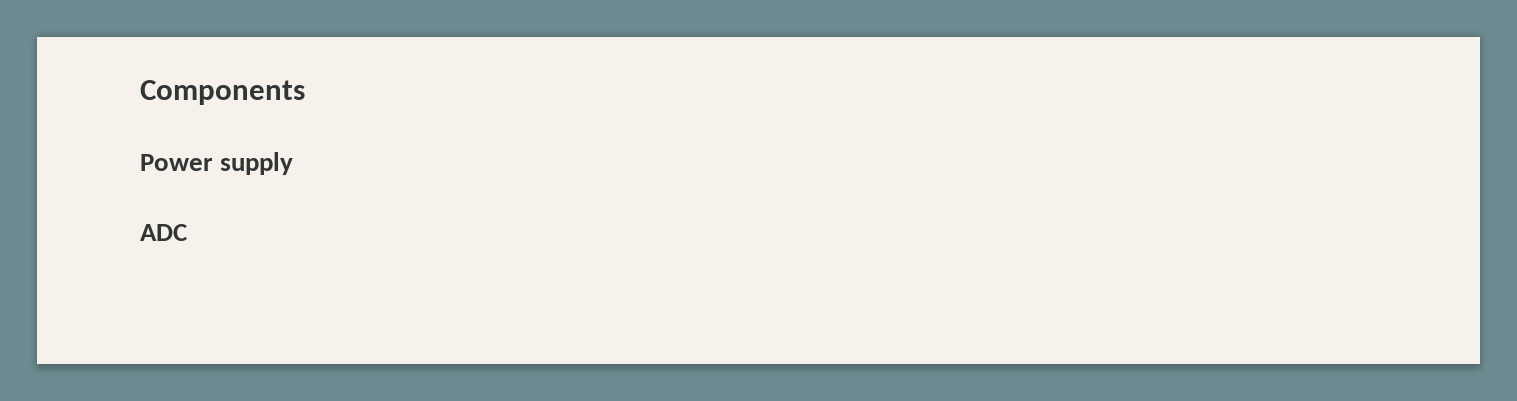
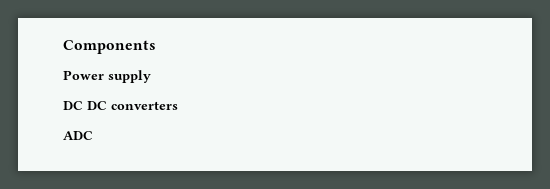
(294, 163) none -> [63,101,178,110] // DC DC converters

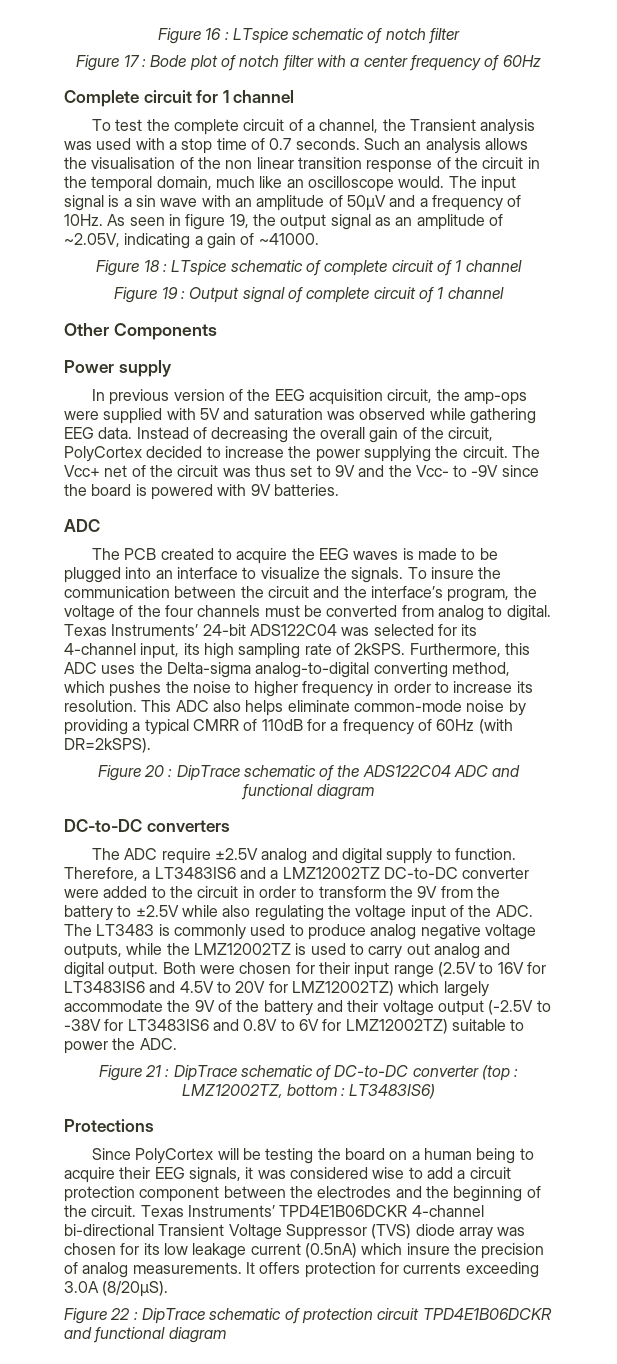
[63,40,156,54] [63,70,151,83] [63,101,178,110] [63,131,93,140] Components // Power supply // DC DC converters // ADC -> [157,28,461,44] [76,55,541,71] [64,90,295,107] [92,119,536,135] [64,138,528,154] [64,157,540,173] [64,176,516,192] [64,195,522,211] [64,214,503,230] [64,233,319,249] [96,260,522,276] [114,287,504,303] [64,323,217,340] [64,360,172,377] [92,389,527,405] [64,408,536,424] [64,427,494,443] [64,446,540,462] [64,465,539,477] [64,484,339,500] [64,519,100,532] [92,548,498,564] [64,567,502,583] [64,586,537,602] [64,605,551,621] [64,624,478,636] [64,643,530,659] [64,662,510,678] [64,681,533,697] [64,700,526,716] [64,719,513,735] [64,738,151,753] [97,765,521,781] [241,784,374,800] [64,819,230,832] [92,848,516,864] [64,867,530,881] [64,886,500,898] [64,905,533,921] [64,924,536,940] [64,943,511,959] [64,962,546,978] [64,981,489,997] [64,1000,551,1016] [64,1019,525,1034] [64,1038,177,1054] [98,1065,519,1081] [181,1084,436,1099] [64,1119,154,1132] [92,1148,534,1164] [64,1167,511,1183] [64,1186,541,1202] [64,1205,484,1217] [64,1224,526,1240] [64,1243,545,1259] [64,1262,539,1278] [64,1281,169,1297] [64,1308,552,1324] [64,1327,226,1343] Figure 16 : LTspice schematic of notch filter // Figure 17 : Bode plot of notch filter with a center frequency of 60Hz // Complete circuit for 1 channel // To test the complete circuit of a channel, the Transient analysis was used with a stop time of 0.7 seconds. Such an analysis allows the visualisation of the non linear transition response of the circuit in the temporal domain, much like an oscilloscope would. The input signal is a sin wave with an amplitude of 50µV and a frequency of 10Hz. As seen in figure 19, the output signal as an amplitude of ~2.05V, indicating a gain of ~41000. // Figure 18 : LTspice schematic of complete circuit of 1 channel // Figure 19 : Output signal of complete circuit of 1 channel // Other Components // Power supply // In previous version of the EEG acquisition circuit, the amp-ops were supplied with 5V and saturation was observed while gathering EEG data. Instead of decreasing the overall gain of the circuit, PolyCortex decided to increase the power supplying the circuit. The Vcc+ net of the circuit was thus set to 9V and the Vcc- to -9V since the board is powered with 9V batteries. // ADC // The PCB created to acquire the EEG waves is made to be plugged into an interface to visualize the signals. To insure the communication between the circuit and the interface’s program, the voltage of the four channels must be converted from analog to digital. Texas Instruments’ 24-bit ADS122C04 was selected for its 4-channel input, its high sampling rate of 2kSPS. Furthermore, this ADC uses the Delta-sigma analog-to-digital converting method, which pushes the noise to higher frequency in order to increase its resolution. This ADC also helps eliminate common-mode noise by providing a typical CMRR of 110dB for a frequency of 60Hz (with DR=2kSPS). // Figure 20 : DipTrace schematic of the ADS122C04 ADC and functional diagram // DC-to-DC converters // The ADC require ±2.5V analog and digital supply to function. Therefore, a LT3483IS6 and a LMZ12002TZ DC-to-DC converter were added to the circuit in order to transform the 9V from the battery to ±2.5V while also regulating the voltage input of the ADC. The LT3483 is commonly used to produce analog negative voltage outputs, while the LMZ12002TZ is used to carry out analog and digital output. Both were chosen for their input range (2.5V to 16V for LT3483IS6 and 4.5V to 20V for LMZ12002TZ) which largely accommodate the 9V of the battery and their voltage output (-2.5V to -38V for LT3483IS6 and 0.8V to 6V for LMZ12002TZ) suitable to power the ADC. // Figure 21 : DipTrace schematic of DC-to-DC converter (top : LMZ12002TZ, bottom : LT3483IS6) // Protections // Since PolyCortex will be testing the board on a human being to acquire their EEG signals, it was considered wise to add a circuit protection component between the electrodes and the beginning of the circuit. Texas Instruments’ TPD4E1B06DCKR 4-channel bi-directional Transient Voltage Suppressor (TVS) diode array was chosen for its low leakage current (0.5nA) which insure the precision of analog measurements. It offers protection for currents exceeding 3.0A (8/20µS). // Figure 22 : DipTrace schematic of protection circuit TPD4E1B06DCKR and functional diagram

